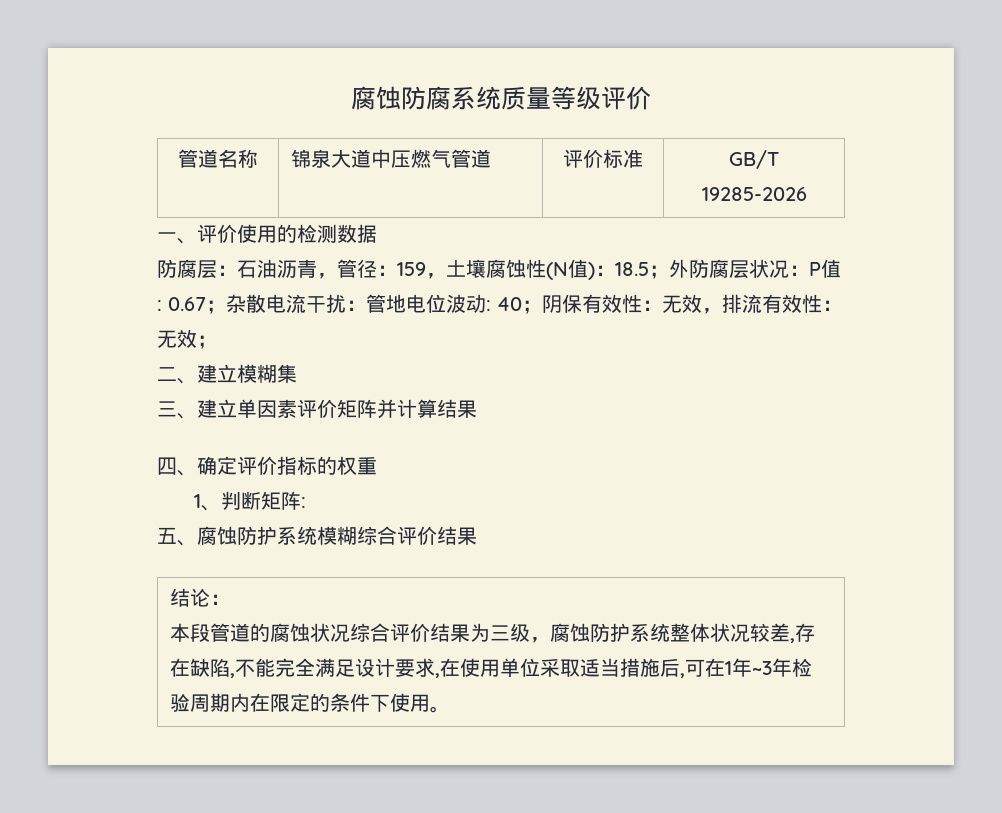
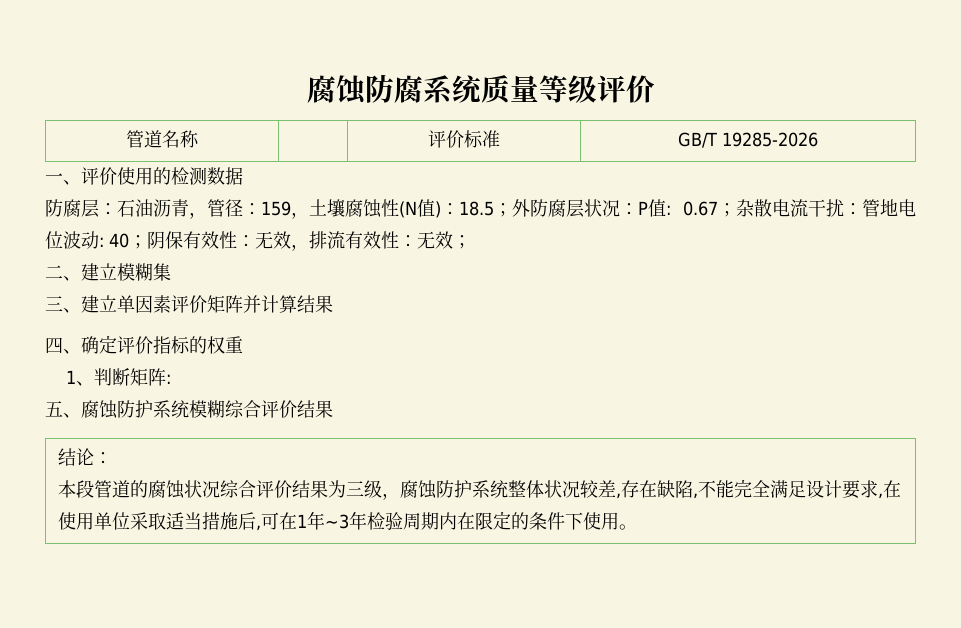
[291,149,492,168] 锦泉大道中压燃气管道 -> (199, 139) none

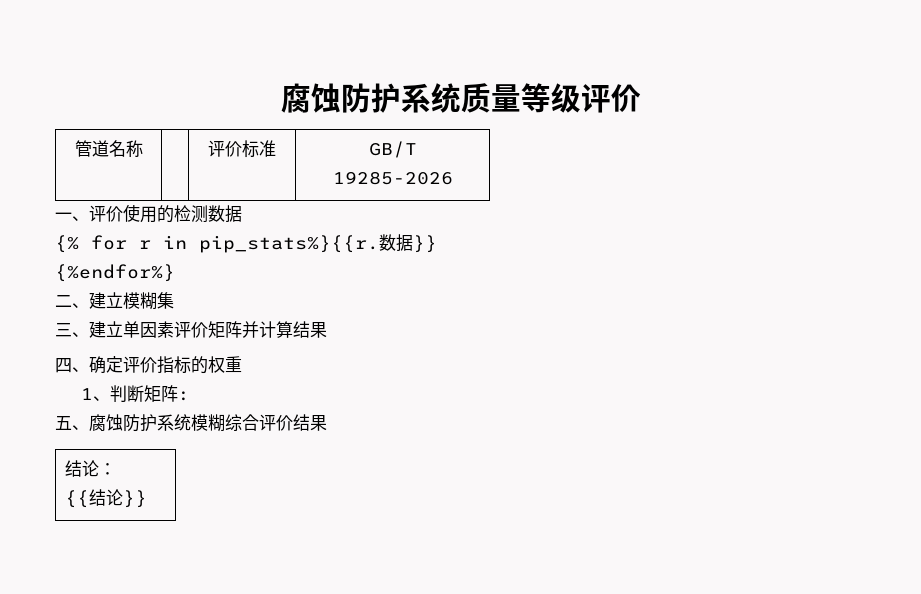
[306,74,423,105] 腐蚀防腐 -> [280,83,401,113] 腐蚀防护
[45,199,916,219] [45,231,471,251] 防腐层：石油沥青，管径：159，土壤腐蚀性(N值)：18.5；外防腐层状况：P值: 0.67；杂散电流干扰：管地电位波动: 40；阴保有效性：无效，排流有效性：无效； -> [55,234,437,253] [55,264,175,282] {% for r in pip_stats%}{{r.数据}} // {%endfor%}
[57,479,901,500] [57,511,637,531] 本段管道的腐蚀状况综合评价结果为三级，腐蚀防护系统整体状况较差,存在缺陷,不能完全满足设计要求,在使用单位采取适当措施后,可在1年~3年检验周期内在限定的条件下使用。 -> [64,489,147,508] {{结论}}

